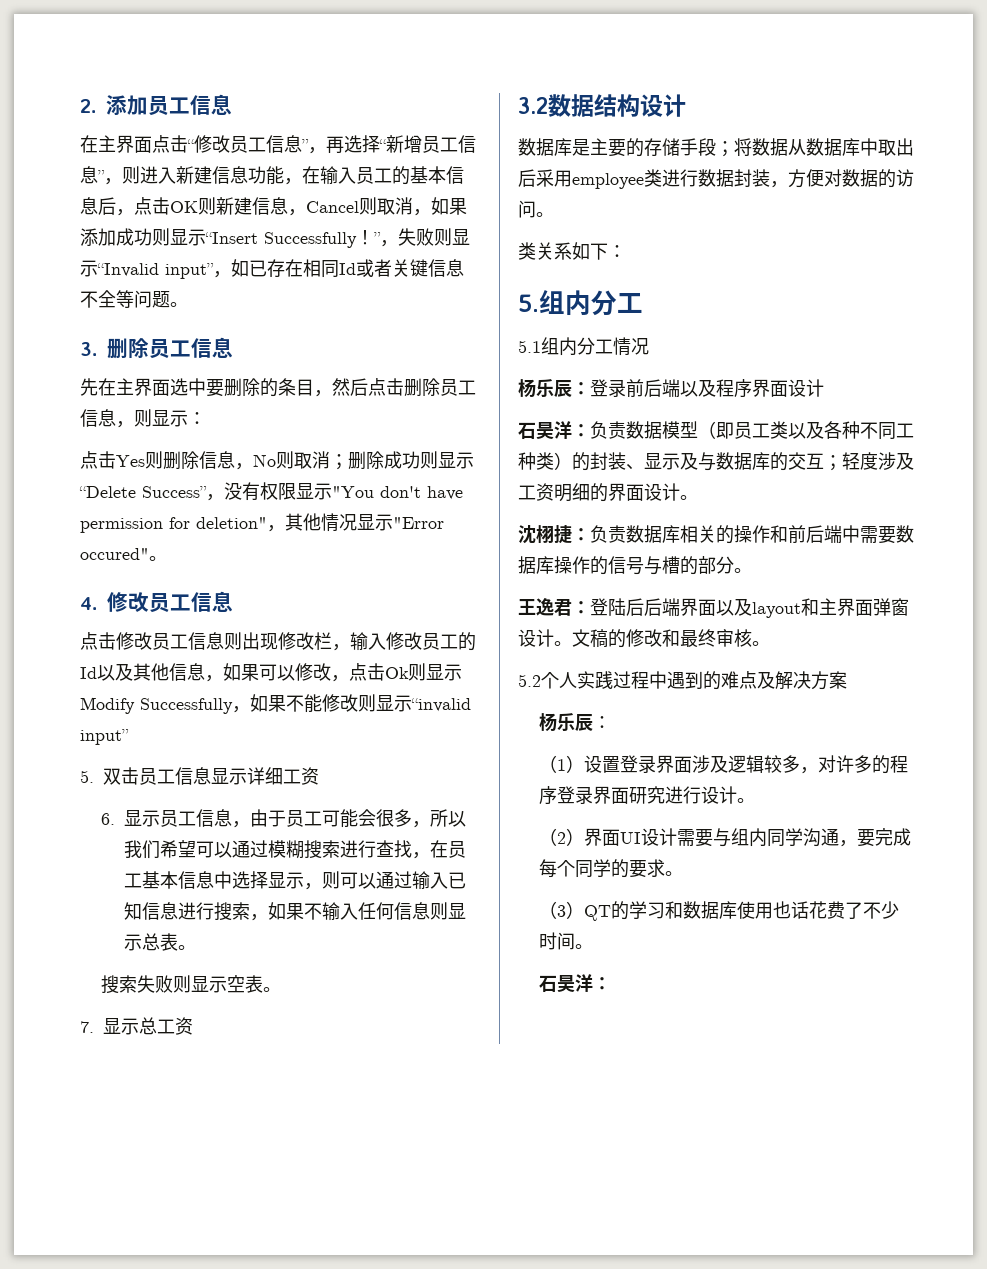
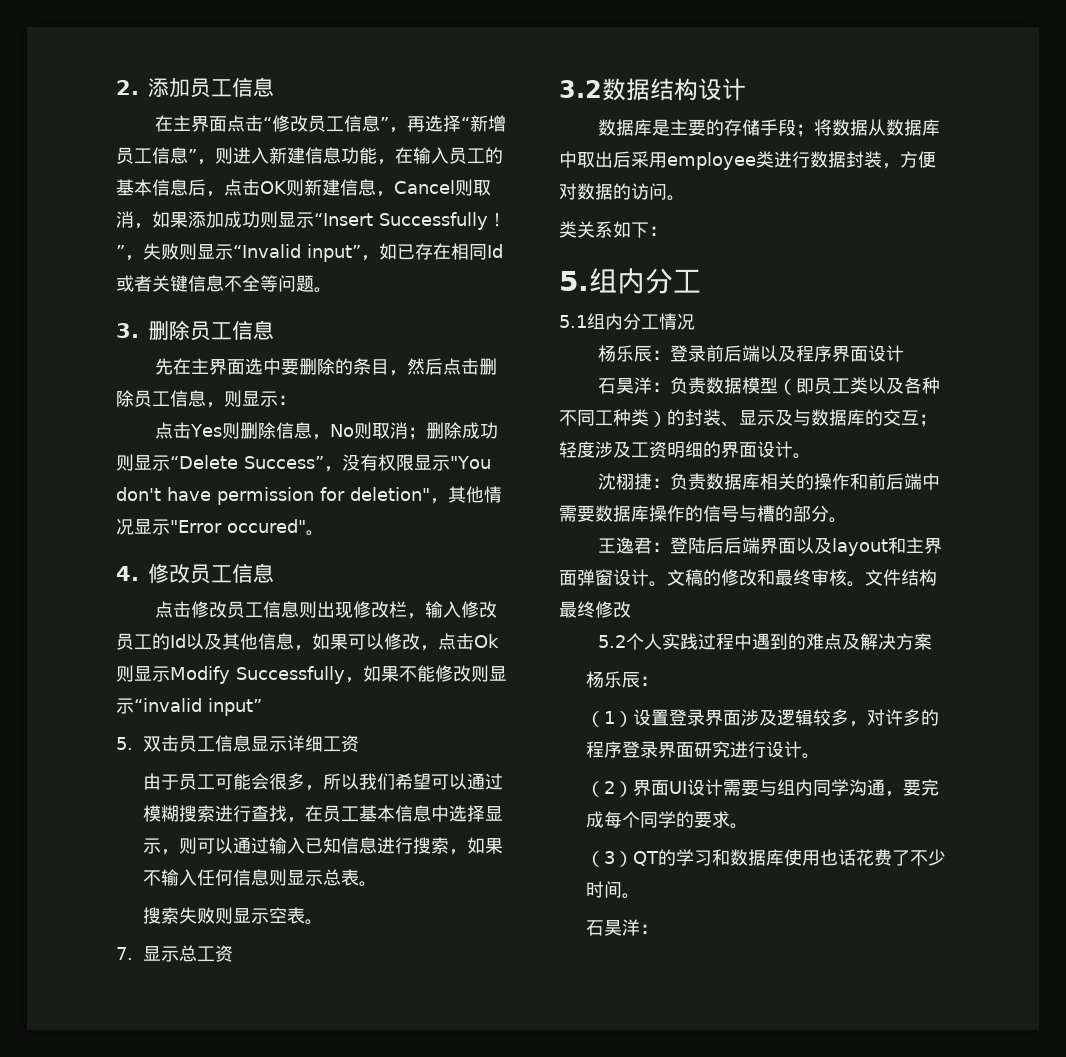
[101,809,251,828] 6.显示员工信息， -> (359, 743) none
(770, 643) none -> [865,569,937,586] [559,601,631,618] 文件结构最终修改

